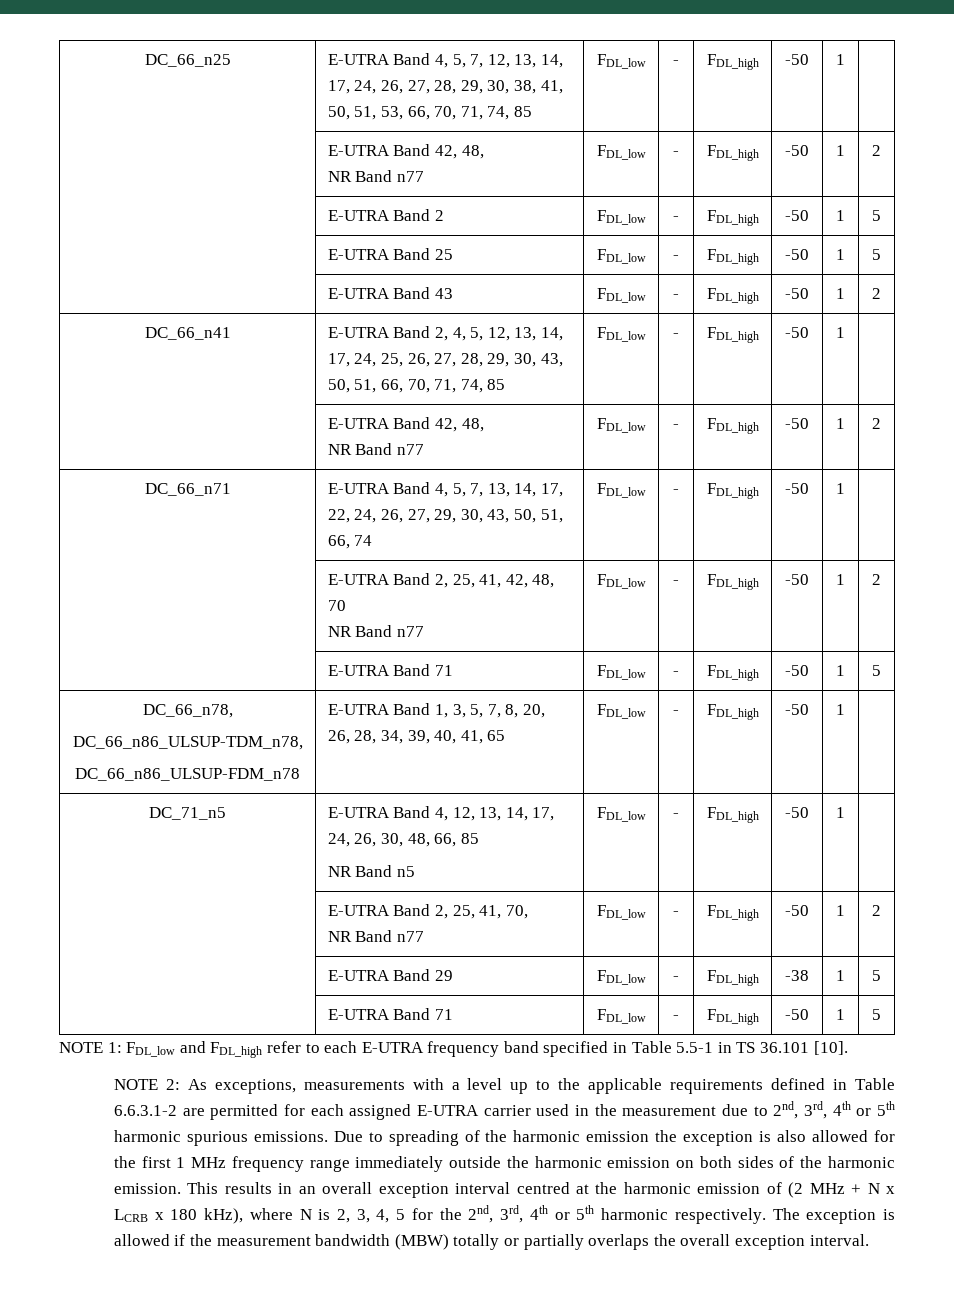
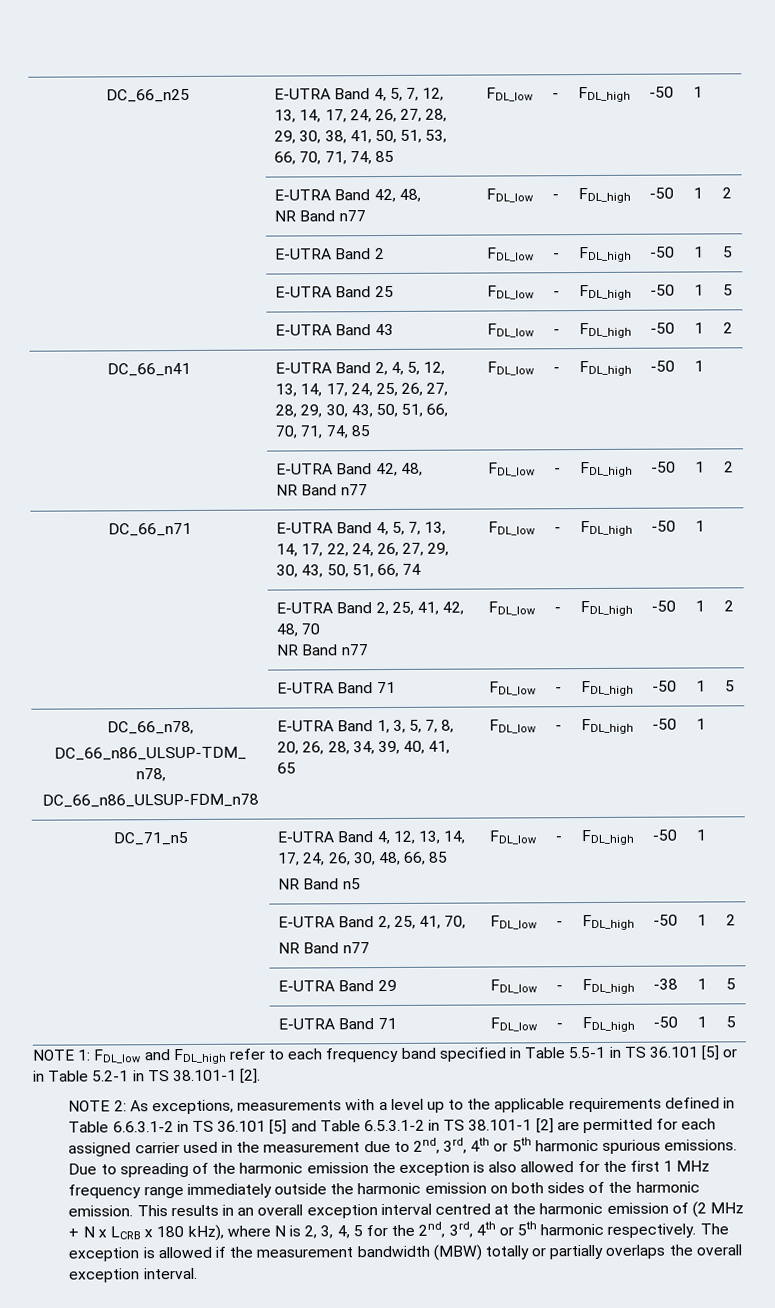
[361,1042,424,1053] E-UTRA -> (323, 1054) none
[813,1041,848,1055] [10]. -> [701,1045,738,1061] [33,1068,262,1084] [5] or in Table 5.2-1 in TS 38.101-1 [2].
(177, 1110) none -> [176,1118,554,1135] in TS 36.101 [5] and Table 6.5.3.1-2 in TS 38.101-1 [2]
[416,1105,479,1116] E-UTRA -> (132, 1149) none

